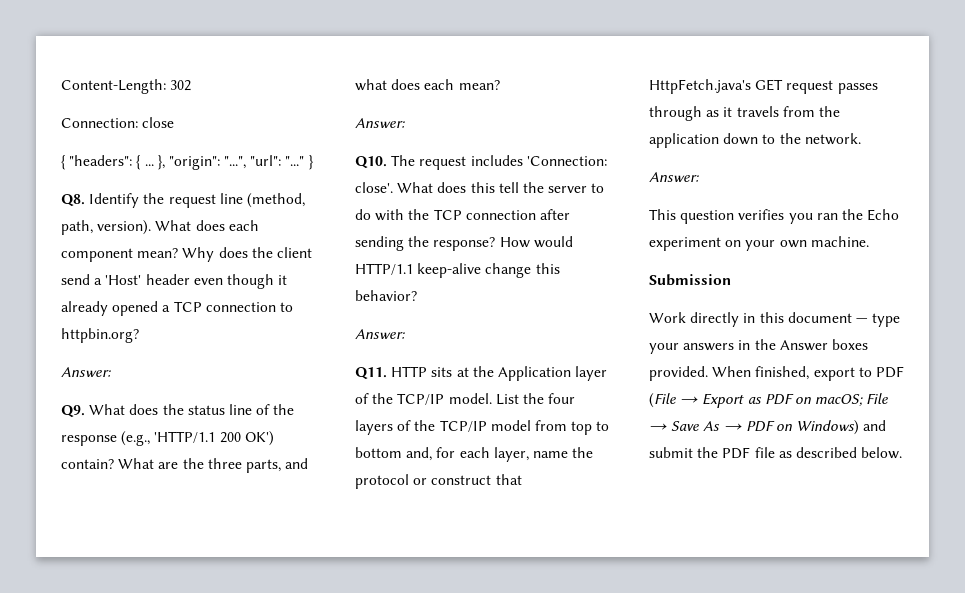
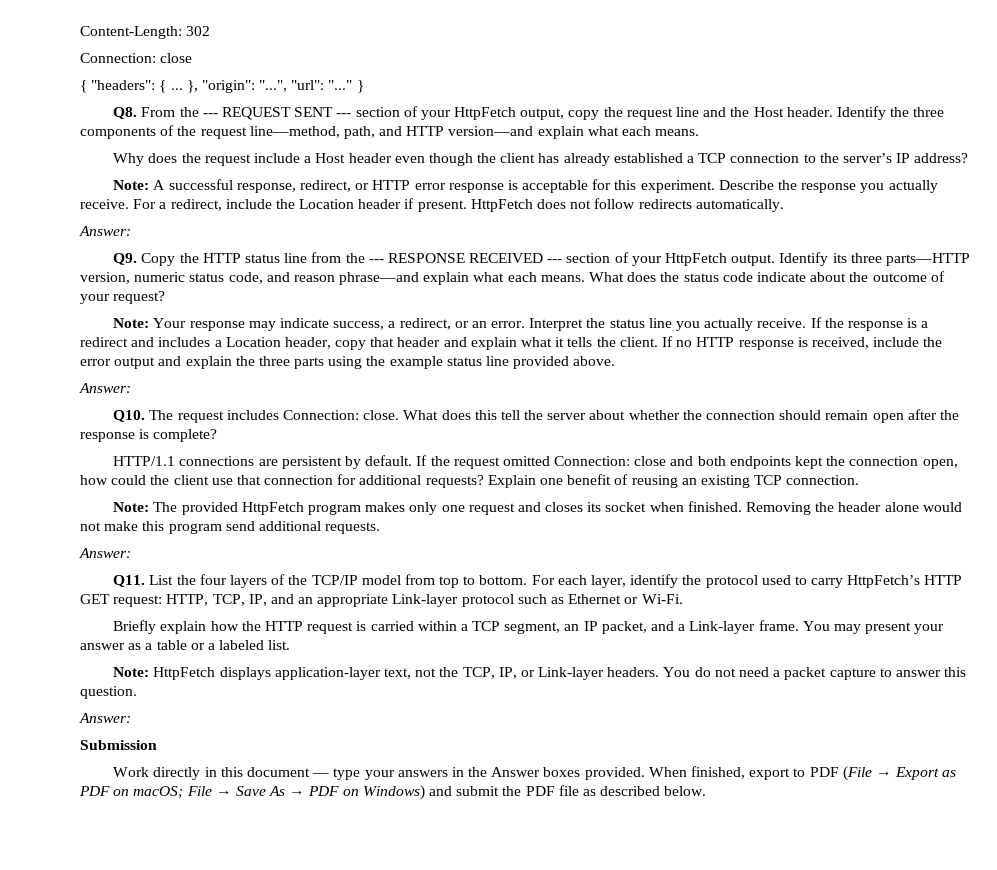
[89,193,305,208] [61,220,259,235] [61,247,312,262] [61,274,288,289] [61,301,293,316] [61,328,139,343] [61,367,111,377] [61,404,295,418] [61,431,274,446] [61,458,309,473] [355,79,500,91] Identify the request line (method, path, version). What does each component mean? Why does the client send a 'Host' header even though it already opened a TCP connection to httpbin.org? // Answer: // Q9. What does the status line of the response (e.g., 'HTTP/1.1 200 OK') contain? What are the three parts, and what does each mean? -> [141,106,945,120] [80,125,700,139] [113,153,969,166] [113,179,938,193] [80,198,784,212] [79,226,131,236] [113,252,970,266] [80,271,945,285] [80,291,166,304] [113,317,929,331] [80,336,943,350] [80,356,616,369] From the --- REQUEST SENT --- section of your HttpFetch output, copy the request line and the Host header. Identify the three components of the request line—method, path, and HTTP version—and explain what each means. // Why does the request include a Host header even though the client has already established a TCP connection to the server’s IP address? // Note: A successful response, redirect, or HTTP error response is acceptable for this experiment. Describe the response you actually receive. For a redirect, include the Location header if present. HttpFetch does not follow redirects automatically. // Answer: // Q9. Copy the HTTP status line from the --- RESPONSE RECEIVED --- section of your HttpFetch output. Identify its three parts—HTTP version, numeric status code, and reason phrase—and explain what each means. What does the status code indicate about the outcome of your request? // Note: Your response may indicate success, a redirect, or an error. Interpret the status line you actually receive. If the response is a redirect and includes a Location header, copy that header and explain what it tells the client. If no HTTP response is received, include the error output and explain the three parts using the example status line provided above.
[526,156,607,166] [355,182,393,193] 'Connection: close'. -> [282,410,400,420] Connection: close.
[591,183,605,193] [355,209,570,221] [355,236,573,251] [355,263,560,278] [355,290,417,301] [355,329,405,339] [355,366,608,381] [355,393,492,405] to do with the TCP connection after sending the response? How would HTTP/1.1 keep-alive change this behavior? // Answer: // Q11. HTTP sits at the Application layer of the TCP/IP model. -> [589,409,959,423] [80,429,218,442] [113,455,958,469] [80,474,860,488] [113,501,962,515] [80,521,381,534] [79,548,131,558] [113,575,146,587] about whether the connection should remain open after the response is complete? // HTTP/1.1 connections are persistent by default. If the request omitted Connection: close and both endpoints kept the connection open, how could the client use that connection for additional requests? Explain one benefit of reusing an existing TCP connection. // Note: The provided HttpFetch program makes only one request and closes its socket when finished. Removing the header alone would not make this program send additional requests. // Answer: // Q11.
[355,447,456,461] bottom and, for -> [479,575,555,585] bottom. For
[532,451,568,458] name -> [630,574,679,588] identify
[413,474,522,485] [649,79,878,94] [649,106,840,121] [649,133,861,148] [649,172,699,182] [649,209,900,224] [649,236,869,251] or construct that HttpFetch.java's GET request passes through as it travels from the application down to the network. // Answer: // This question verifies you ran the Echo experiment on your own machine. -> [761,575,963,588] [80,594,683,607] [113,620,945,634] [80,640,291,650] [113,667,967,680] [80,686,137,699] [79,713,131,723] used to carry HttpFetch’s HTTP GET request: HTTP, TCP, IP, and an appropriate Link-layer protocol such as Ethernet or Wi-Fi. // Briefly explain how the HTTP request is carried within a TCP segment, an IP packet, and a Link-layer frame. You may present your answer as a table or a labeled list. // Note: HttpFetch displays application-layer text, not the TCP, IP, or Link-layer headers. You do not need a packet capture to answer this question. // Answer:

